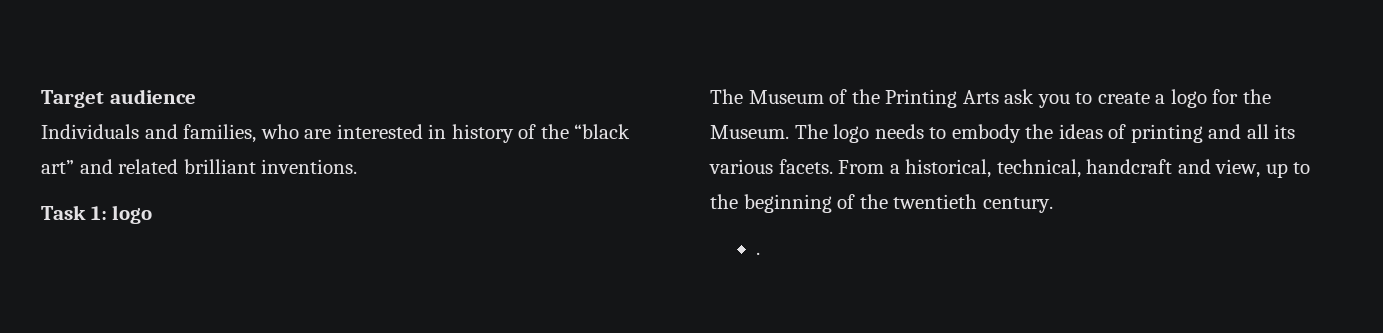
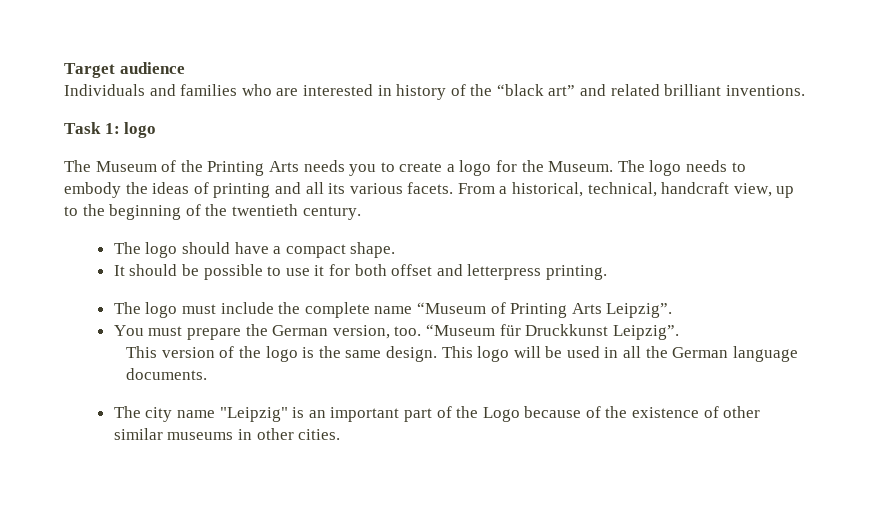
[183,124,257,143] families, -> [180,84,238,96] families
[1004,89,1035,104] ask -> [303,160,345,172] needs
[1177,159,1211,174] and -> (730, 188) none
[756,252,761,255] . -> [113,242,396,258] [113,264,607,280] [113,302,673,318] [113,324,679,340] [126,346,798,362] [126,368,208,380] [113,406,761,422] [113,428,341,440] The logo should have a compact shape. // It should be possible to use it for both offset and letterpress printing. // The logo must include the complete name “Museum of Printing Arts Leipzig”. // You must prepare the German version, too. “Museum für Druckkunst Leipzig”. // This version of the logo is the same design. This logo will be used in all the German language documents. // The city name "Leipzig" is an important part of the Logo because of the existence of other similar museums in other cities.

